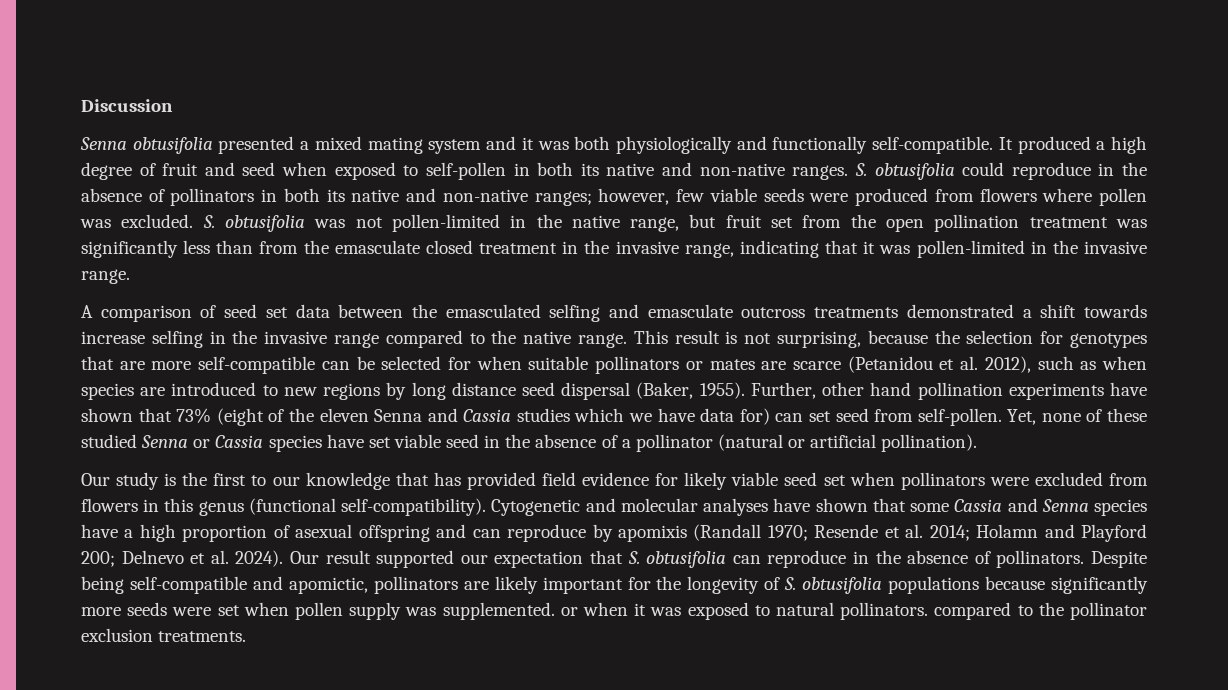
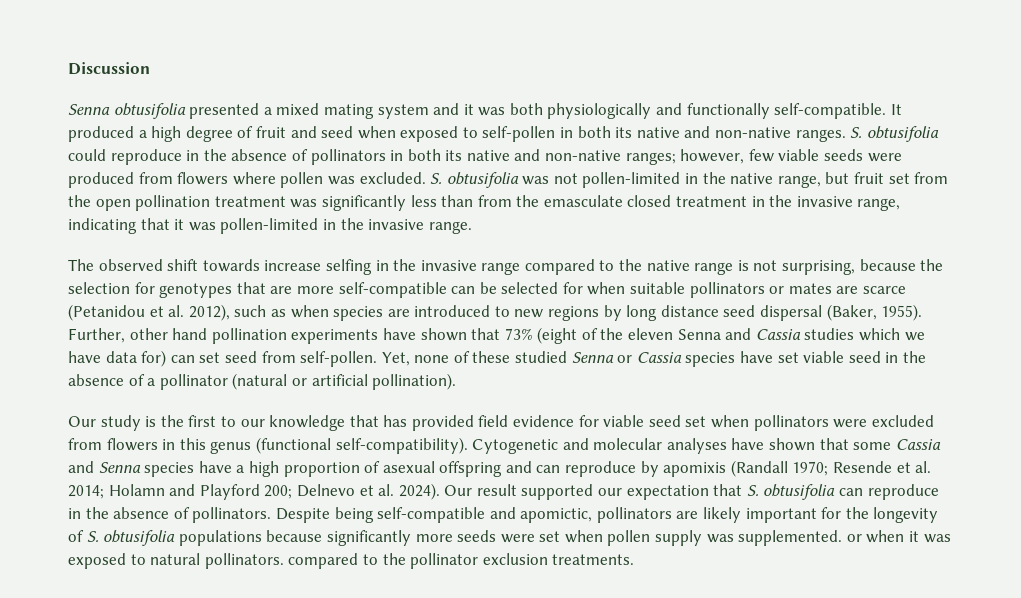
[81,304,1032,322] A comparison of seed set data between the emasculated selfing and emasculate outcross treatments demonstrated a -> [68,259,163,271] The observed
[578,330,720,348] range. This result -> [694,262,734,275] range
[684,472,728,490] likely -> (599, 421) none

